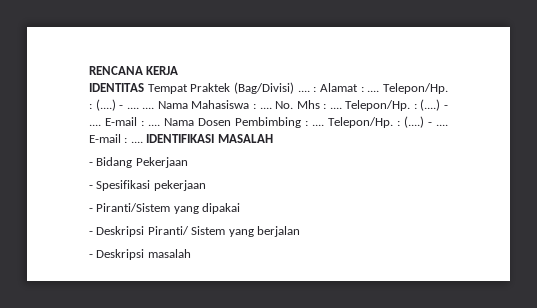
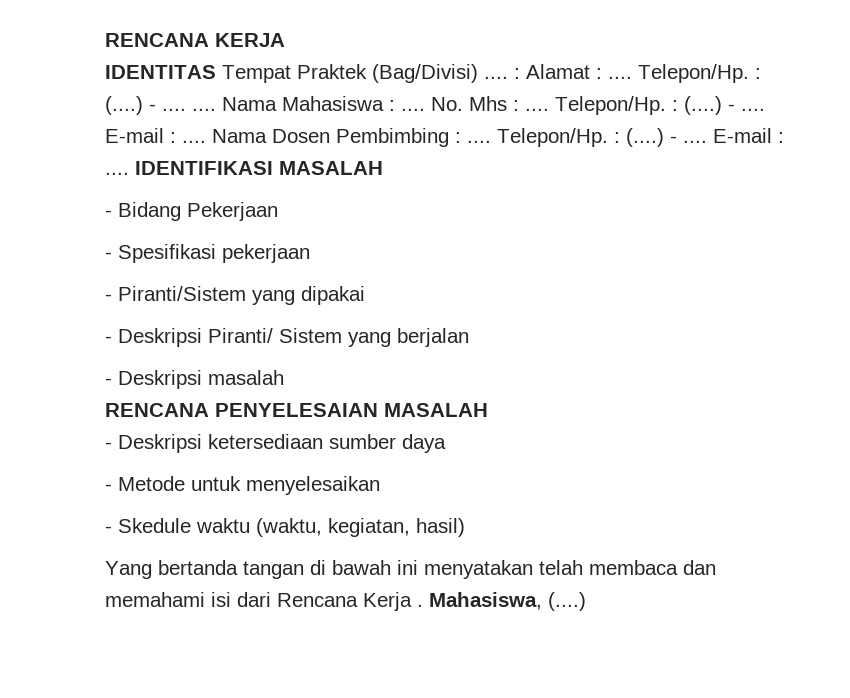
(191, 253) none -> [105,403,488,417] [105,434,446,453] [105,476,380,495] [105,518,465,537] [105,560,716,579] [105,592,586,611] // RENCANA PENYELESAIAN MASALAH // - Deskripsi ketersediaan sumber daya // - Metode untuk menyelesaikan // - Skedule waktu (waktu, kegiatan, hasil) // Yang bertanda tangan di bawah ini menyatakan telah membaca dan memahami isi dari Rencana Kerja . Mahasiswa, (....)

